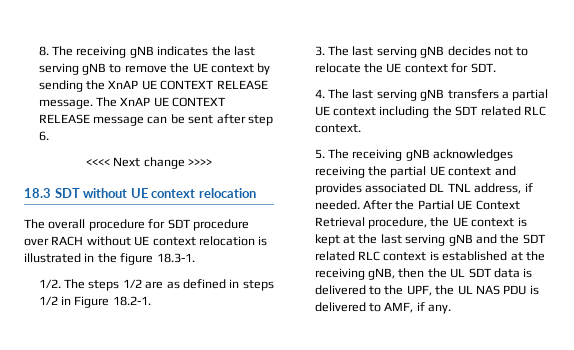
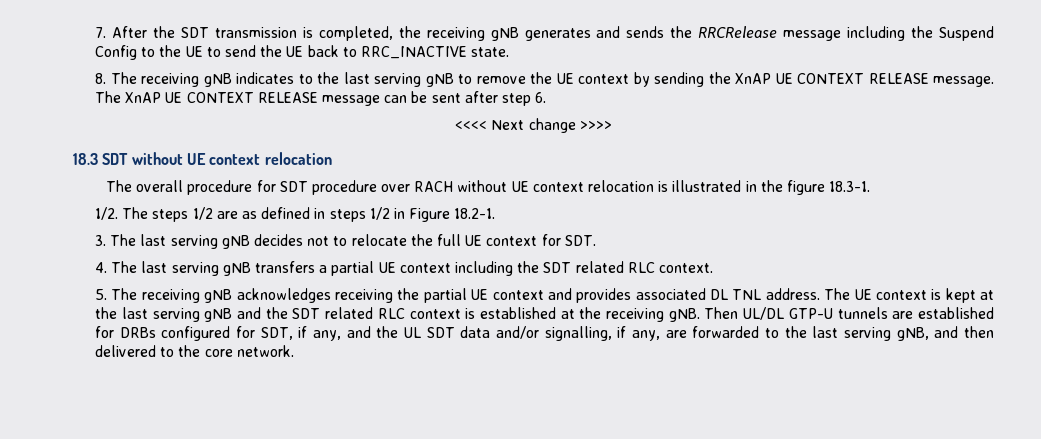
(38, 51) none -> [95,26,994,41] [95,45,510,60] 7. After the SDT transmission is completed, the receiving gNB generates and sends the RRCRelease message including the Suspend Config to the UE to send the UE back to RRC_INACTIVE state. //
(209, 51) none -> [298,74,313,84] to
(384, 68) none -> [436,234,461,246] full
[474,183,533,194] [314,200,520,210] [314,217,450,229] address, if needed. After the Partial UE Context Retrieval procedure, the -> [765,288,851,300] address. The
[368,268,533,280] [314,285,539,296] [314,302,452,314] gNB, then the UL SDT data is delivered to the UPF, the UL NAS PDU is delivered to AMF, if any. -> [668,307,995,322] [95,326,994,341] [95,345,294,357] gNB. Then UL/DL GTP-U tunnels are established for DRBs configured for SDT, if any, and the UL SDT data and/or signalling, if any, are forwarded to the last serving gNB, and then delivered to the core network.

